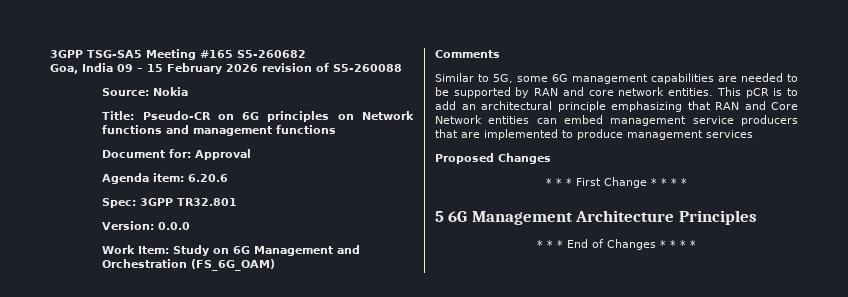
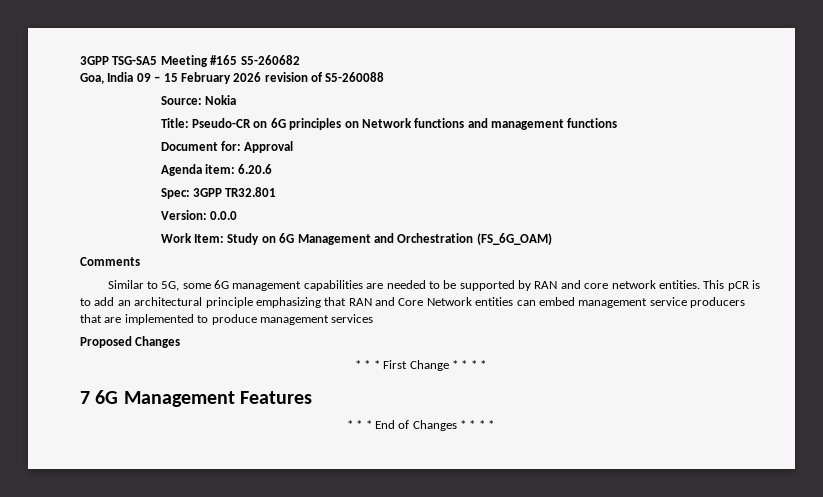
[435,210,757,225] 5 6G Management Architecture Principles -> [80,390,312,407] 7 6G Management Features

